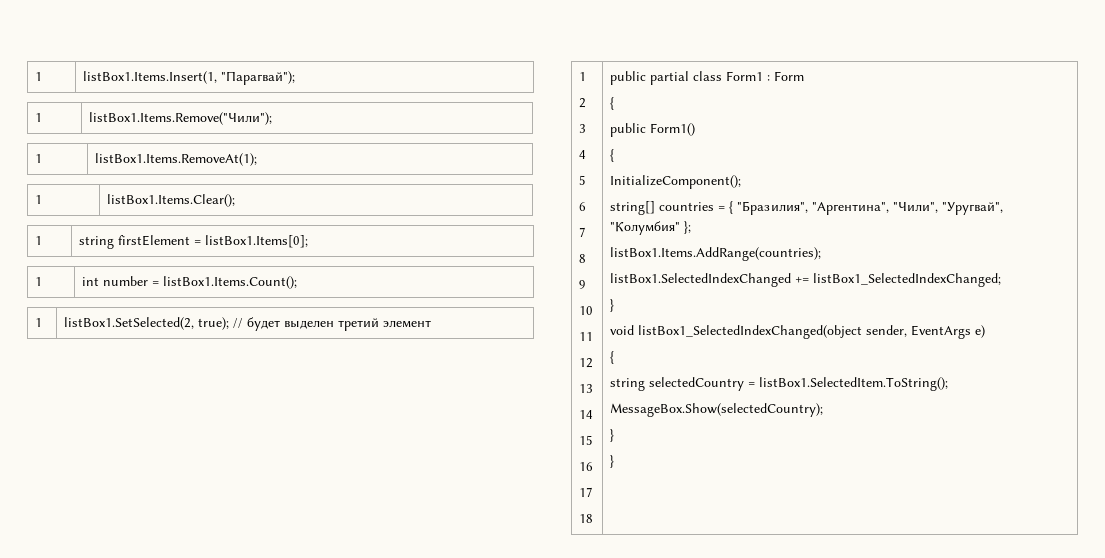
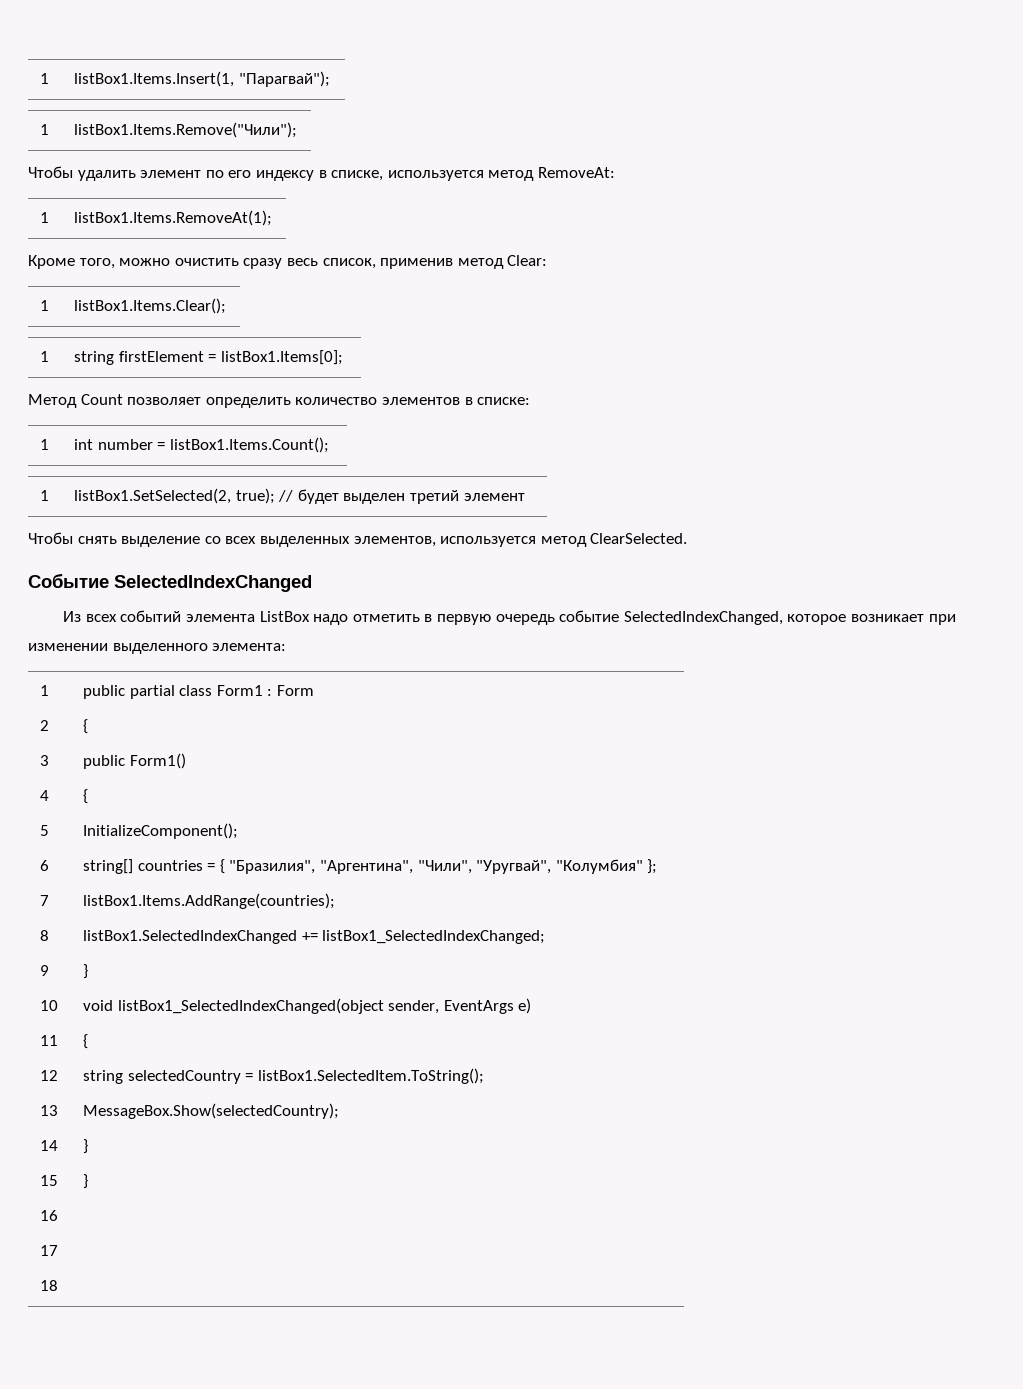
[35,154,43,163] [95,153,258,166] // 1 | listBox1.Items.RemoveAt(1); -> [28,166,615,181] [40,212,50,223] [74,210,273,226] [28,255,548,269] // Чтобы удалить элемент по его индексу в списке, используется метод RemoveAt: // 1 | listBox1.Items.RemoveAt(1); // Кроме того, можно очистить сразу весь список, применив метод Clear:
(309, 241) none -> [28,394,531,408] // Метод Count позволяет определить количество элементов в списке:
(432, 324) none -> [28,532,688,547] [28,573,312,592] [63,610,956,625] [28,643,287,654] // Чтобы снять выделение со всех выделенных элементов, используется метод ClearSelected. // Событие SelectedIndexChanged // Из всех событий элемента ListBox надо отметить в первую очередь событие SelectedIndexChanged, которое возникает при изменении выделенного элемента:

